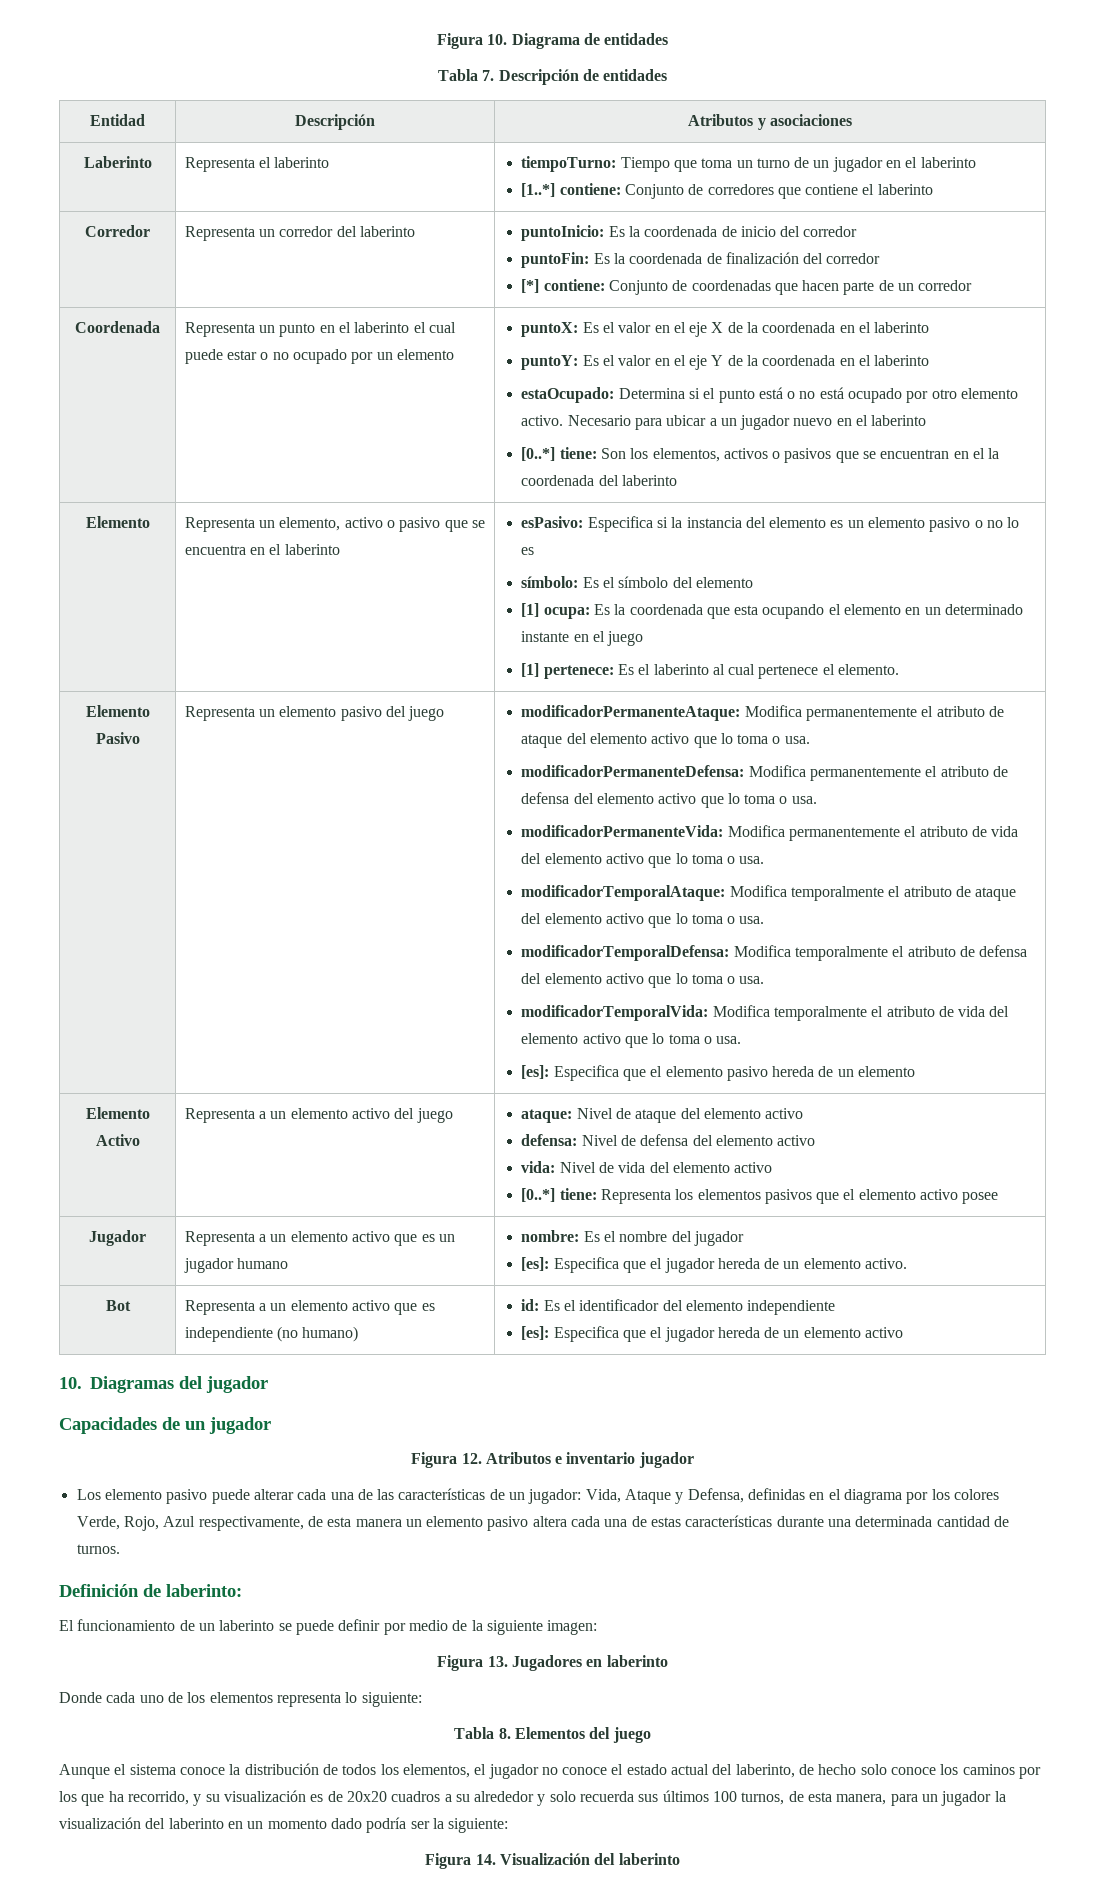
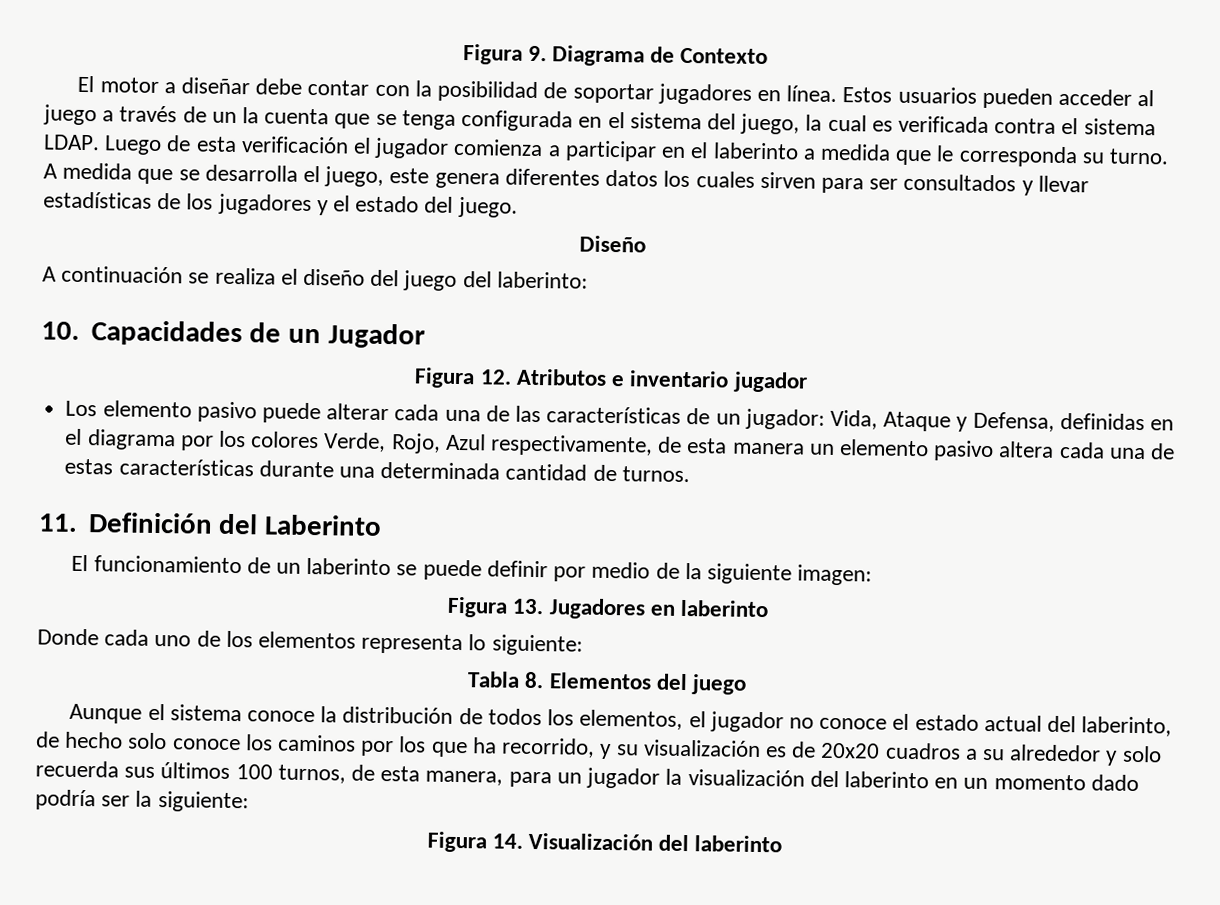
[436,33,508,49] Figura 10. -> [462,44,547,65] Figura 9.
[604,33,669,45] [437,69,668,85] [90,114,145,126] [295,114,375,130] [688,114,852,130] [83,156,152,168] [184,157,330,172] [521,156,976,172] [521,183,933,199] [85,225,150,237] [184,226,415,241] [521,225,858,241] [521,252,881,268] [521,279,973,295] [75,321,160,333] [184,322,456,337] [184,349,454,364] [521,322,930,337] [521,355,930,370] [521,387,1019,403] [521,415,927,430] [521,447,1000,463] [521,475,677,486] [85,516,150,528] [184,517,485,532] [184,544,340,555] [521,516,1020,532] [521,547,535,555] [521,576,753,588] [521,603,1024,619] [521,631,644,646] [521,663,900,679] [85,705,150,717] [95,732,140,744] [184,706,445,721] [521,705,1004,721] [521,733,810,748] [521,765,1008,781] [521,792,817,808] [521,825,1019,841] [521,853,765,868] [521,885,1017,901] [521,913,765,928] [521,945,1028,961] [521,973,765,988] [521,1005,1010,1021] [521,1033,742,1048] [521,1065,916,1081] [85,1107,150,1119] [95,1134,140,1146] [184,1108,453,1123] [521,1108,804,1123] [521,1134,816,1146] [521,1161,773,1173] [521,1188,999,1204] [89,1230,146,1246] [184,1231,455,1246] [183,1258,288,1273] [521,1230,744,1246] [521,1257,908,1273] [105,1300,131,1311] [184,1300,435,1315] [184,1326,359,1342] [521,1299,836,1315] [521,1326,904,1342] [59,1376,268,1393] entidades // Tabla 7. Descripción de entidades // Entidad | Descripción | Atributos y asociaciones // Laberinto | Representa el laberinto | tiempoTurno: Tiempo que toma un turno de un jugador en el laberinto // [1..*] contiene: Conjunto de corredores que contiene el laberinto // Corredor | Representa un corredor del laberinto | puntoInicio: Es la coordenada de inicio del corredor // puntoFin: Es la coordenada de finalización del corredor // [*] contiene: Conjunto de coordenadas que hacen parte de un corredor // Coordenada | Representa un punto en el laberinto el cual puede estar o no ocupado por un elemento | puntoX: Es el valor en el eje X de la coordenada en el laberinto // puntoY: Es el valor en el eje Y de la coordenada en el laberinto // estaOcupado: Determina si el punto está o no está ocupado por otro elemento activo. Necesario para ubicar a un jugador nuevo en el laberinto // [0..*] tiene: Son los elementos, activos o pasivos que se encuentran en el la coordenada del laberinto // Elemento | Representa un elemento, activo o pasivo que se encuentra en el laberinto | esPasivo: Especifica si la instancia del elemento es un elemento pasivo o no lo es // símbolo: Es el símbolo del elemento // [1] ocupa: Es la coordenada que esta ocupando el elemento en un determinado instante en el juego // [1] pertenece: Es el laberinto al cual pertenece el elemento. // Elemento Pasivo | Representa un elemento pasivo del juego | modificadorPermanenteAtaque: Modifica permanentemente el atributo de ataque del elemento activo que lo toma o usa. // modificadorPermanenteDefensa: Modifica permanentemente el atributo de defensa del elemento activo que lo toma o usa. // modificadorPermanenteVida: Modifica permanentemente el atributo de vida del elemento activo que lo toma o usa. // modificadorTemporalAtaque: Modifica temporalmente el atributo de ataque del elemento activo que lo toma o usa. // modificadorTemporalDefensa: Modifica temporalmente el atributo de defensa del elemento activo que lo toma o usa. // modificadorTemporalVida: Modifica temporalmente el atributo de vida del elemento activo que lo toma o usa. // [es]: Especifica que el elemento pasivo hereda de un elemento // Elemento Activo | Representa a un elemento activo del juego | ataque: Nivel de ataque del elemento activo // defensa: Nivel de defensa del elemento activo // vida: Nivel de vida del elemento activo // [0..*] tiene: Representa los elementos pasivos que el elemento activo posee // Jugador | Representa a un elemento activo que es un jugador humano | nombre: Es el nombre del jugador // [es]: Especifica que el jugador hereda de un elemento activo. // Bot | Representa a un elemento activo que es independiente (no humano) | id: Es el identificador del elemento independiente // [es]: Especifica que el jugador hereda de un elemento activo // 10. Diagramas del jugador // -> [680,47,769,65] [77,75,1155,109] [43,104,1156,136] [43,134,1169,168] [43,162,1089,196] [43,191,518,218] [579,235,646,253] [42,265,588,291] [41,321,80,340] Contexto // El motor a diseñar debe contar con la posibilidad de soportar jugadores en línea. Estos usuarios pueden acceder al juego a través de un la cuenta que se tenga configurada en el sistema del juego, la cual es verificada contra el sistema LDAP. Luego de esta verificación el jugador comienza a participar en el laberinto a medida que le corresponda su turno. A medida que se desarrolla el juego, este genera diferentes datos los cuales sirven para ser consultados y llevar estadísticas de los jugadores y el estado del juego. // Diseño // A continuación se realiza el diseño del juego del laberinto: // 10.
[209,1417,271,1434] jugador -> [327,323,425,349] Jugador
[59,1584,242,1597] Definición de laberinto: -> [38,512,383,536] 11. Definición del Laberinto

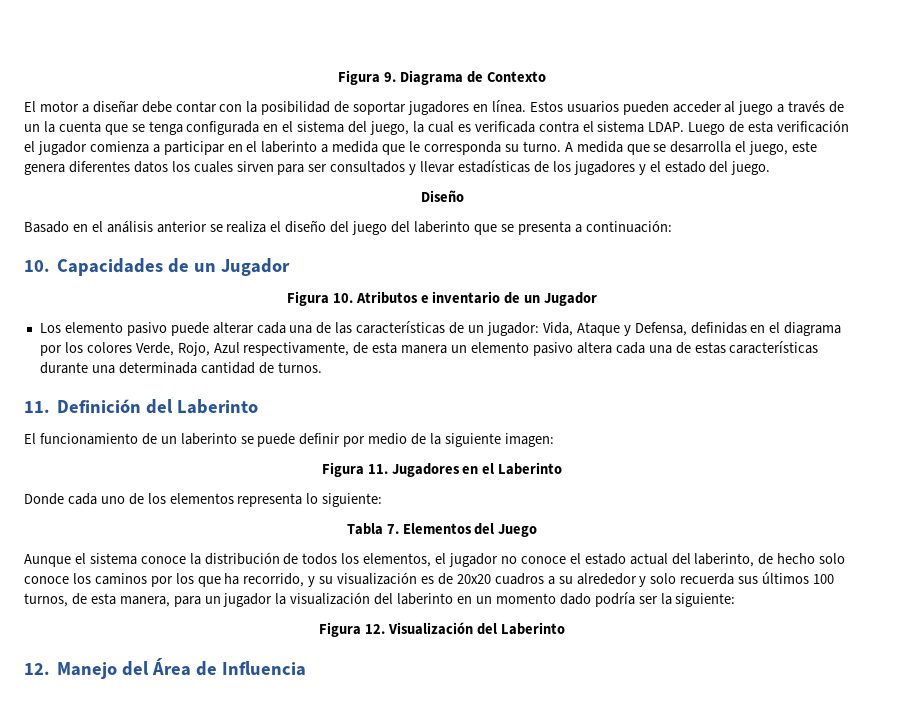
[42,265,184,284] A continuación -> [24,220,207,233] Basado en el análisis anterior
[496,271,588,289] laberinto: -> [413,220,672,235] laberinto que se presenta a continuación:
[479,369,512,385] 12. -> [332,293,353,303] 10.
[732,371,808,393] jugador -> [504,292,598,306] de un Jugador
[512,598,545,615] 13. -> [367,464,388,474] 11.
[679,599,769,618] laberinto -> [482,462,563,475] el Laberinto
[524,671,545,689] 8. -> [386,524,399,534] 7.
[690,674,747,695] juego -> [498,524,538,537] Juego
[491,833,523,849] 14. -> [365,624,386,634] 12.
[694,835,783,853] laberinto -> [500,622,565,635] [24,658,307,679] Laberinto // 12. Manejo del Área de Influencia

